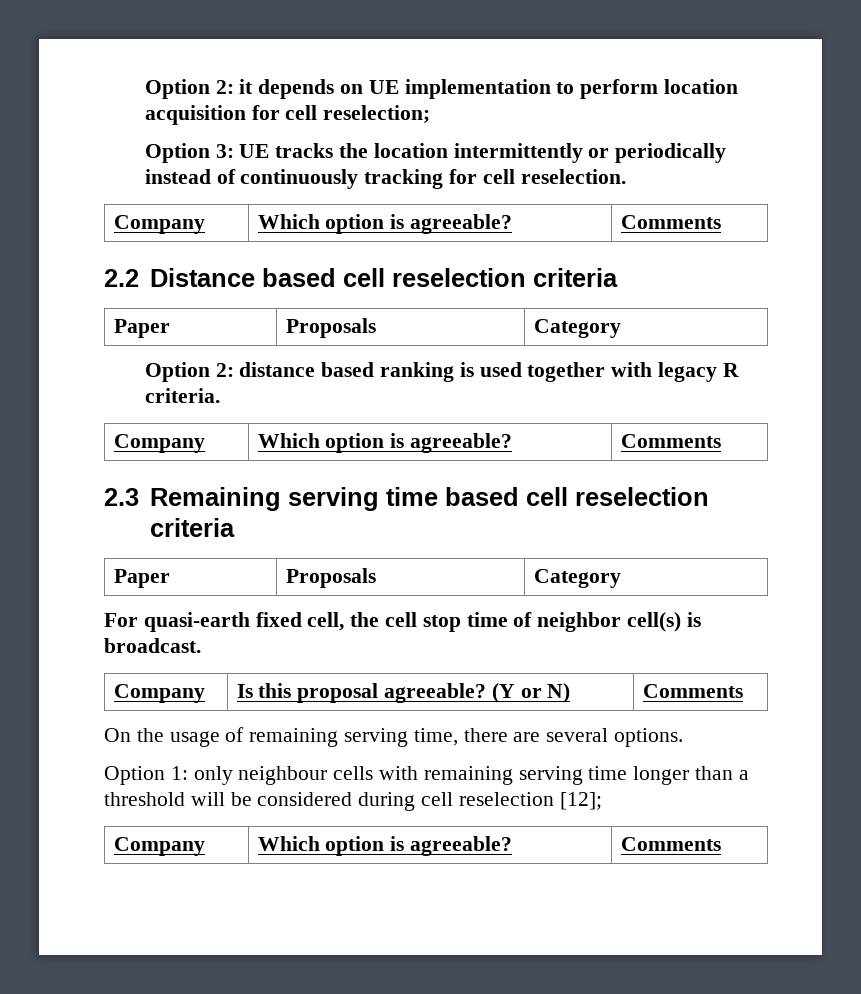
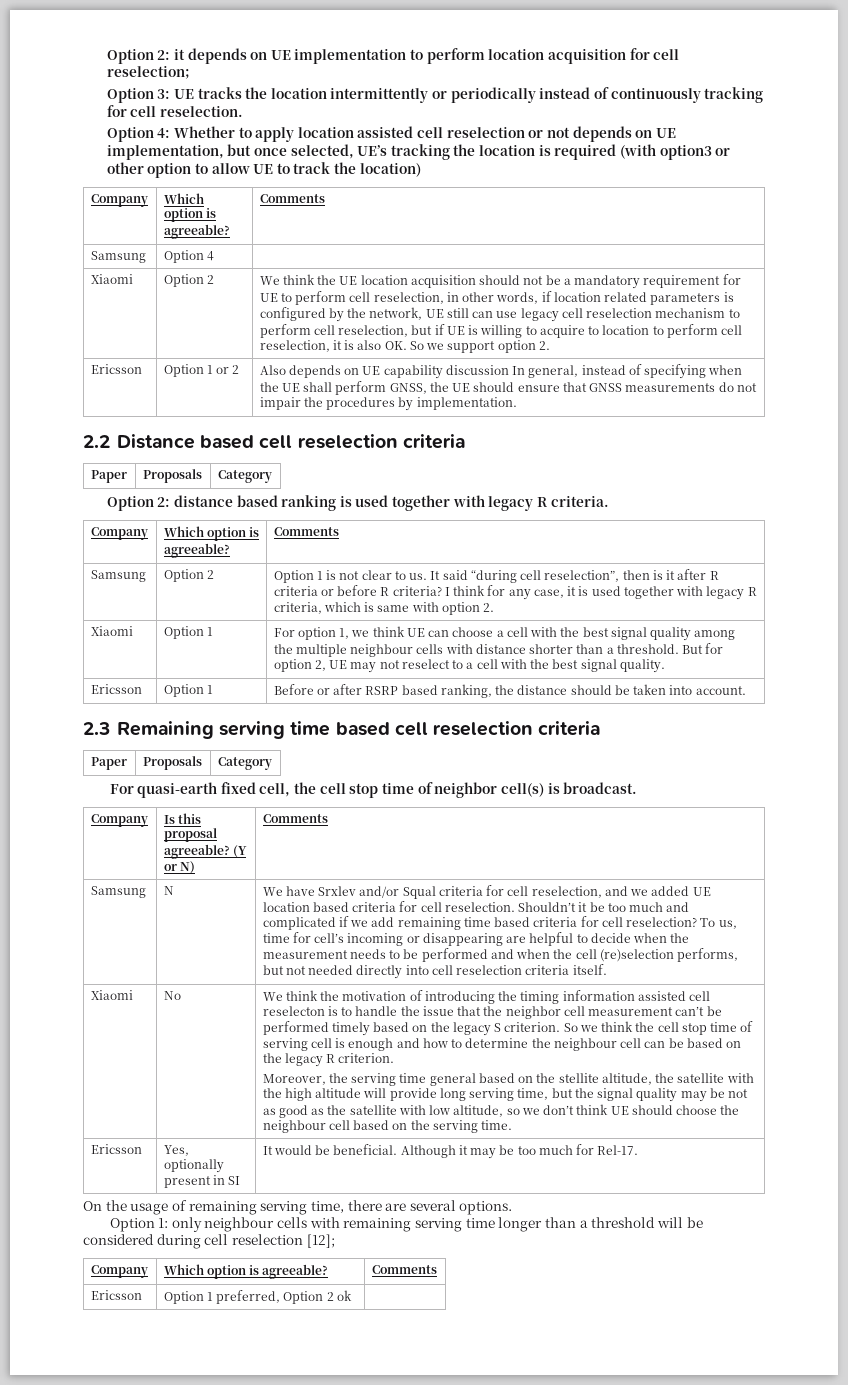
[113,215,205,234] [257,214,513,234] [620,215,721,229] // Company | Which option is agreeable? | Comments -> [106,126,676,142] [106,144,731,160] [106,162,421,178] [90,194,148,207] [163,193,204,204] [163,208,216,222] [163,224,230,239] [259,194,325,203] [90,251,146,263] [163,250,214,263] [90,274,133,284] [163,274,214,287] [259,274,741,289] [259,291,734,305] [259,307,740,322] [259,324,743,338] [259,340,550,353] [90,364,142,374] [163,364,240,377] [259,364,743,379] [259,381,757,395] [259,397,517,411] // Option 4: Whether to apply location assisted cell reselection or not depends on UE implementation, but once selected, UE’s tracking the location is required (with option3 or other option to allow UE to track the location) // Company | Which option is agreeable? | Comments // Samsung | Option 4 | // Xiaomi | Option 2 | We think the UE location acquisition should not be a mandatory requirement for UE to perform cell reselection, in other words, if location related parameters is configured by the network, UE still can use legacy cell reselection mechanism to perform cell reselection, but if UE is willing to acquire to location to perform cell reselection, it is also OK. So we support option 2. // Ericsson | Option 1 or 2 | Also depends on UE capability discussion In general, instead of specifying when the UE shall perform GNSS, the UE should ensure that GNSS measurements do not impair the procedures by implementation.
(721, 441) none -> [90,570,146,582] [163,569,214,582] [273,569,719,583] [273,585,757,600] [273,602,495,615] [90,626,133,636] [163,626,213,639] [273,626,736,641] [273,643,724,657] [273,659,665,673] [90,684,142,694] [163,684,213,697] [273,684,746,698] // Samsung | Option 2 | Option 1 is not clear to us. It said “during cell reselection”, then is it after R criteria or before R criteria? I think for any case, it is used together with legacy R criteria, which is same with option 2. // Xiaomi | Option 1 | For option 1, we think UE can choose a cell with the best signal quality among the multiple neighbour cells with distance shorter than a threshold. But for option 2, UE may not reselect to a cell with the best signal quality. // Ericsson | Option 1 | Before or after RSRP based ranking, the distance should be taken into account.
(743, 691) none -> [90,886,146,898] [163,886,174,895] [262,885,711,899] [262,901,690,912] [262,916,737,930] [262,932,690,946] [262,948,739,962] [262,964,607,979] [90,990,133,1000] [163,991,181,1000] [262,990,711,1004] [262,1006,722,1019] [262,1021,754,1036] [262,1038,742,1051] [262,1053,395,1067] [262,1073,754,1086] [262,1088,749,1102] [262,1104,740,1118] [262,1120,513,1133] [90,1144,142,1154] [163,1145,189,1156] [163,1159,224,1173] [163,1175,241,1188] [262,1144,639,1159] // Samsung | N | We have Srxlev and/or Squal criteria for cell reselection, and we added UE location based criteria for cell reselection. Shouldn’t it be too much and complicated if we add remaining time based criteria for cell reselection? To us, time for cell’s incoming or disappearing are helpful to decide when the measurement needs to be performed and when the cell (re)selection performs, but not needed directly into cell reselection criteria itself. // Xiaomi | No | We think the motivation of introducing the timing information assisted cell reselecton is to handle the issue that the neighbor cell measurement can’t be performed timely based on the legacy S criterion. So we think the cell stop time of serving cell is enough and how to determine the neighbour cell can be based on the legacy R criterion. // Moreover, the serving time general based on the stellite altitude, the satellite with the high altitude will provide long serving time, but the signal quality may be not as good as the satellite with low altitude, so we don’t think UE should choose the neighbour cell based on the serving time. // Ericsson | Yes, optionally present in SI | It would be beneficial. Although it may be too much for Rel-17.
(721, 844) none -> [90,1290,142,1300] [163,1290,352,1304] // Ericsson | Option 1 preferred, Option 2 ok |

